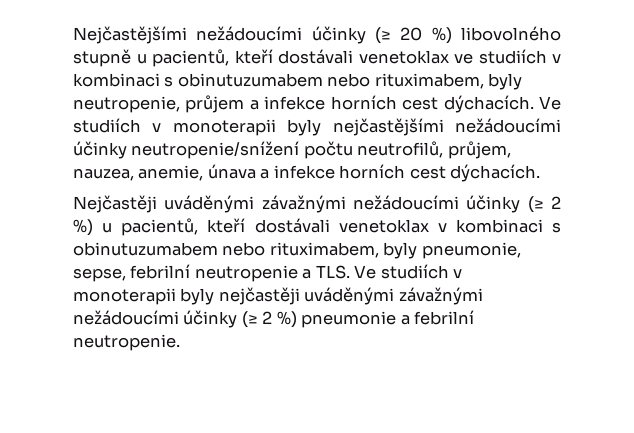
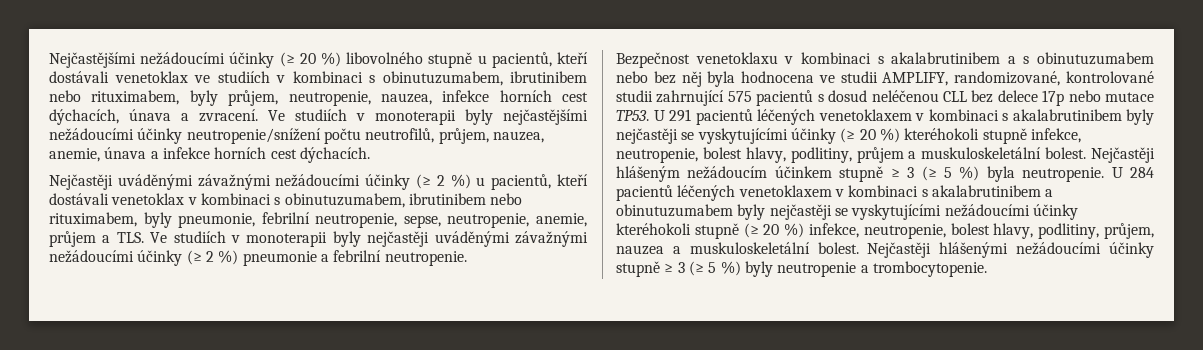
[177,73,523,90] [73,95,534,113] obinutuzumabem nebo rituximabem, byly neutropenie, průjem a infekce horních cest dýchacích. -> [382,71,587,86] [49,90,588,106] [49,109,258,125] obinutuzumabem, ibrutinibem nebo rituximabem, byly průjem, neutropenie, nauzea, infekce horních cest dýchacích, únava a zvracení.
[73,242,218,256] obinutuzumabem -> [284,193,486,208] obinutuzumabem, ibrutinibem
[73,264,298,282] sepse, febrilní neutropenie -> [261,212,587,228] [49,231,96,247] febrilní neutropenie, sepse, neutropenie, anemie, průjem
(180, 342) none -> [616,52,1154,68] [616,71,1154,87] [616,90,1154,106] [616,109,1154,125] [616,128,1081,144] [616,147,1155,163] [616,166,1154,182] [616,185,1054,201] [616,204,1078,220] [616,223,1154,239] [616,242,1154,258] [616,261,987,277] // Bezpečnost venetoklaxu v kombinaci s akalabrutinibem a s obinutuzumabem nebo bez něj byla hodnocena ve studii AMPLIFY, randomizované, kontrolované studii zahrnující 575 pacientů s dosud neléčenou CLL bez delece 17p nebo mutace TP53. U 291 pacientů léčených venetoklaxem v kombinaci s akalabrutinibem byly nejčastěji se vyskytujícími účinky (≥ 20 %) kteréhokoli stupně infekce, neutropenie, bolest hlavy, podlitiny, průjem a muskuloskeletální bolest. Nejčastěji hlášeným nežádoucím účinkem stupně ≥ 3 (≥ 5 %) byla neutropenie. U 284 pacientů léčených venetoklaxem v kombinaci s akalabrutinibem a obinutuzumabem byly nejčastěji se vyskytujícími nežádoucími účinky kteréhokoli stupně (≥ 20 %) infekce, neutropenie, bolest hlavy, podlitiny, průjem, nauzea a muskuloskeletální bolest. Nejčastěji hlášenými nežádoucími účinky stupně ≥ 3 (≥ 5 %) byly neutropenie a trombocytopenie.

